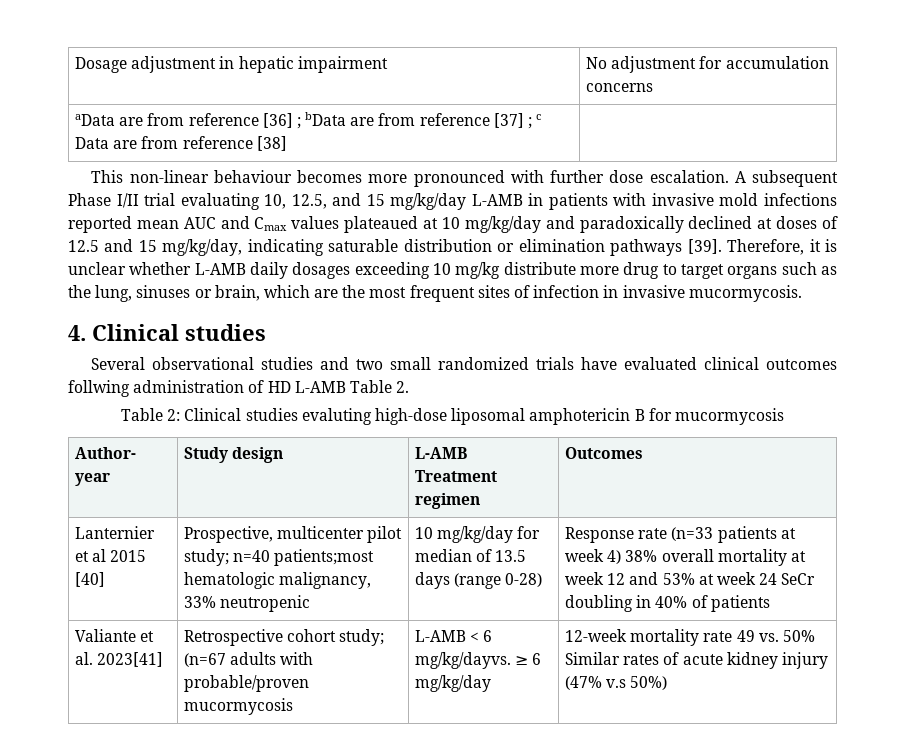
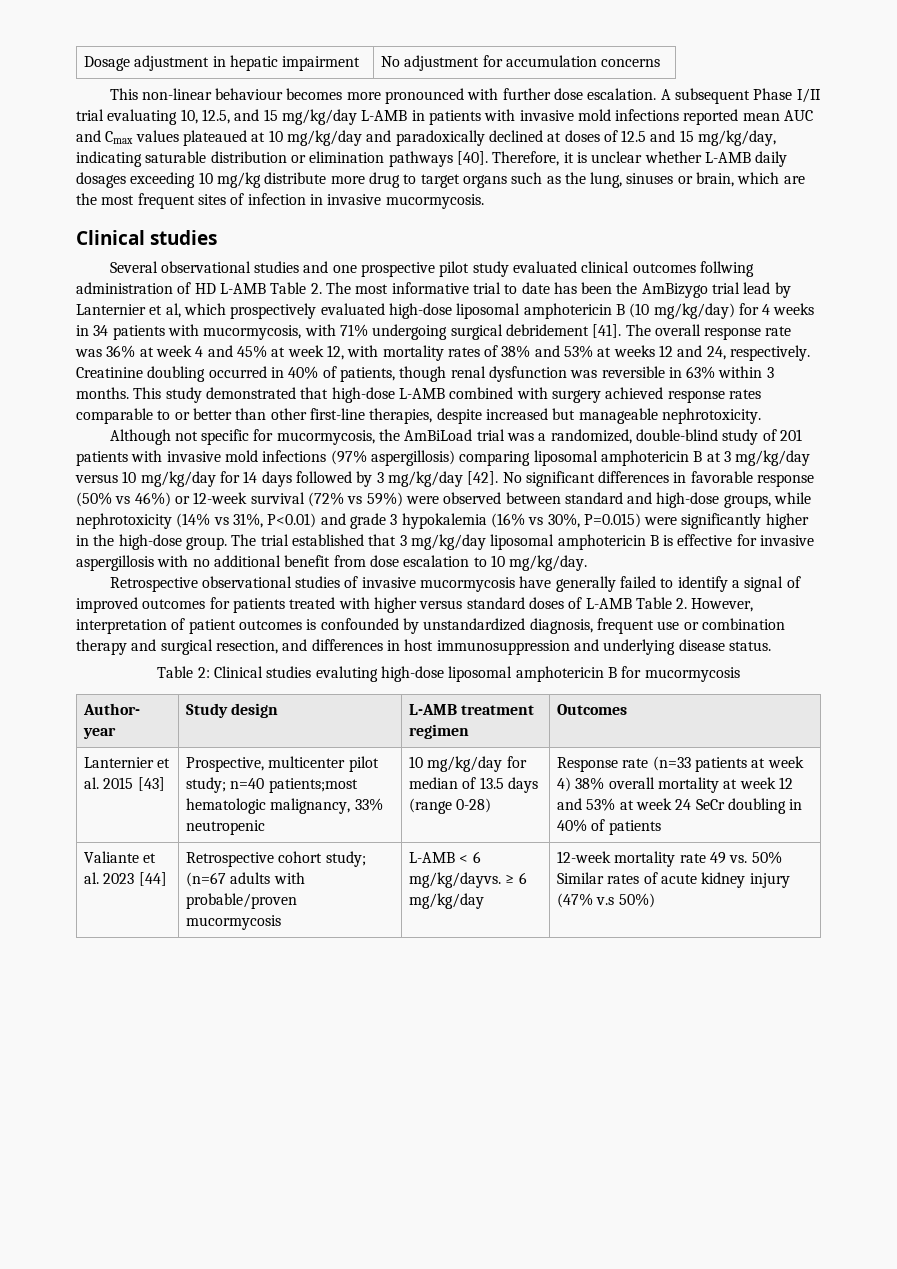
[74,112,542,129] [74,136,287,151] // aData are from reference [36] ; bData are from reference [37] ; c Data are from reference [38] | -> (661, 63) none
[687,239,722,254] [39]. -> [456,151,488,165] [40].
[68,325,86,341] 4. -> (484, 201) none
[356,357,618,370] two small randomized trials have -> [332,261,509,277] one prospective pilot study
(410, 387) none -> [325,282,791,298] [76,303,815,319] [76,324,792,340] [75,345,811,361] [76,366,774,382] [76,387,761,403] [76,408,761,424] [109,429,803,445] [76,450,811,466] [75,471,815,487] [76,492,812,508] [76,513,809,529] [76,534,815,550] [76,555,588,571] [109,576,801,592] [76,597,754,613] [76,618,785,634] [76,639,771,655] The most informative trial to date has been the AmBizygo trial lead by Lanternier et al, which prospectively evaluated high-dose liposomal amphotericin B (10 mg/kg/day) for 4 weeks in 34 patients with mucormycosis, with 71% undergoing surgical debridement [41]. The overall response rate was 36% at week 4 and 45% at week 12, with mortality rates of 38% and 53% at weeks 12 and 24, respectively. Creatinine doubling occurred in 40% of patients, though renal dysfunction was reversible in 63% within 3 months. This study demonstrated that high-dose L-AMB combined with surgery achieved response rates comparable to or better than other first-line therapies, despite increased but manageable nephrotoxicity. // Although not specific for mucormycosis, the AmBiLoad trial was a randomized, double-blind study of 201 patients with invasive mold infections (97% aspergillosis) comparing liposomal amphotericin B at 3 mg/kg/day versus 10 mg/kg/day for 14 days followed by 3 mg/kg/day [42]. No significant differences in favorable response (50% vs 46%) or 12-week survival (72% vs 59%) were observed between standard and high-dose groups, while nephrotoxicity (14% vs 31%, P<0.01) and grade 3 hypokalemia (16% vs 30%, P=0.015) were significantly higher in the high-dose group. The trial established that 3 mg/kg/day liposomal amphotericin B is effective for invasive aspergillosis with no additional benefit from dose escalation to 10 mg/kg/day. // Retrospective observational studies of invasive mucormycosis have generally failed to identify a signal of improved outcomes for patients treated with higher versus standard doses of L-AMB Table 2. However, interpretation of patient outcomes is confounded by unstandardized diagnosis, frequent use or combination therapy and surgical resection, and differences in host immunosuppression and underlying disease status.
[414,470,497,482] Treatment -> [461,705,535,715] treatment
[92,549,147,562] [74,572,105,587] al 2015 [40] -> [84,777,165,791] al. 2015 [43]
[97,652,164,667] 2023[41] -> [103,872,167,886] 2023 [44]

